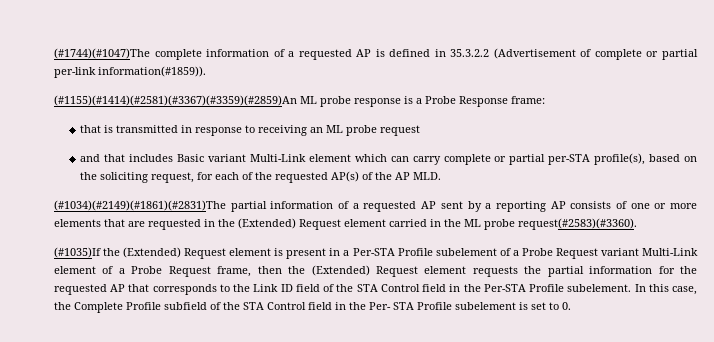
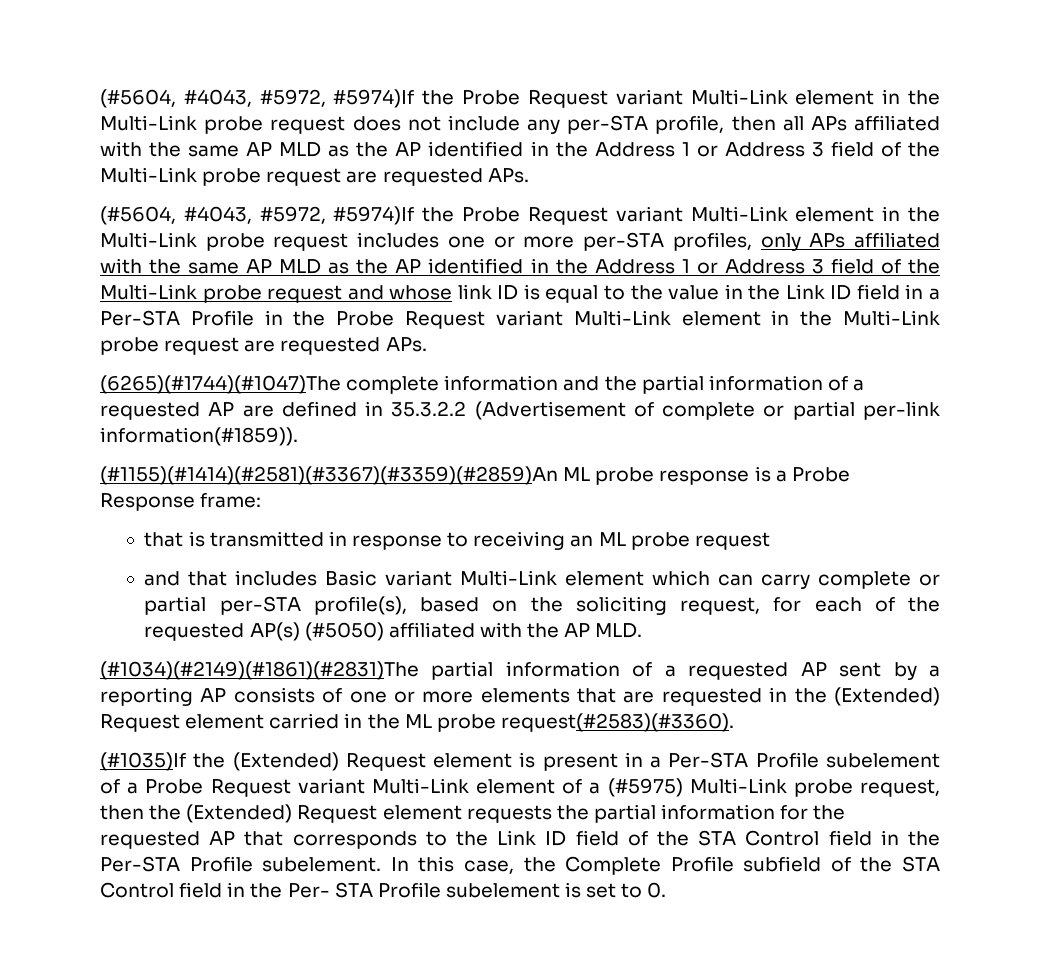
[54,48,385,60] (#1744)(#1047)The complete information of a requested AP is -> [100,89,941,108] [100,115,940,134] [100,141,940,157] [100,167,529,186] [100,206,941,225] [100,232,941,251] [100,258,940,274] [100,284,940,303] [100,310,941,329] [100,337,427,355] [100,375,865,394] [100,402,274,420] (#5604, #4043, #5972, #5974)If the Probe Request variant Multi-Link element in the Multi-Link probe request does not include any per-STA profile, then all APs affiliated with the same AP MLD as the AP identified in the Address 1 or Address 3 field of the Multi-Link probe request are requested APs. // (#5604, #4043, #5972, #5974)If the Probe Request variant Multi-Link element in the Multi-Link probe request includes one or more per-STA profiles, only APs affiliated with the same AP MLD as the AP identified in the Address 1 or Address 3 field of the Multi-Link probe request and whose link ID is equal to the value in the Link ID field in a Per-STA Profile in the Probe Request variant Multi-Link element in the Multi-Link probe request are requested APs. // (6265)(#1744)(#1047)The complete information and the partial information of a requested AP are
[362,172,374,180] of -> [304,622,522,641] (#5050) affiliated with
[131,266,252,277] Probe Request frame, -> [607,778,940,797] (#5975) Multi-Link probe request,

